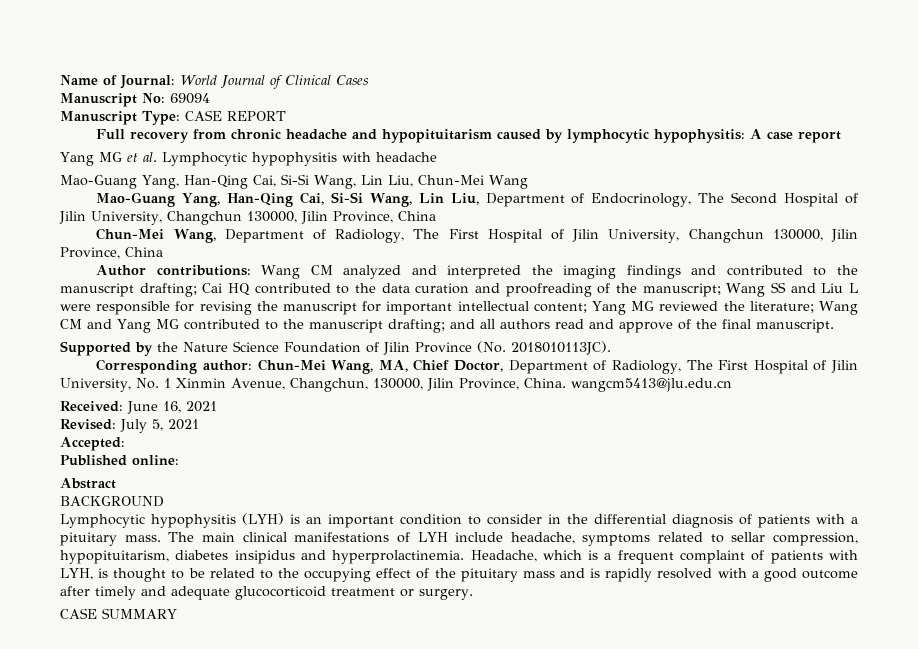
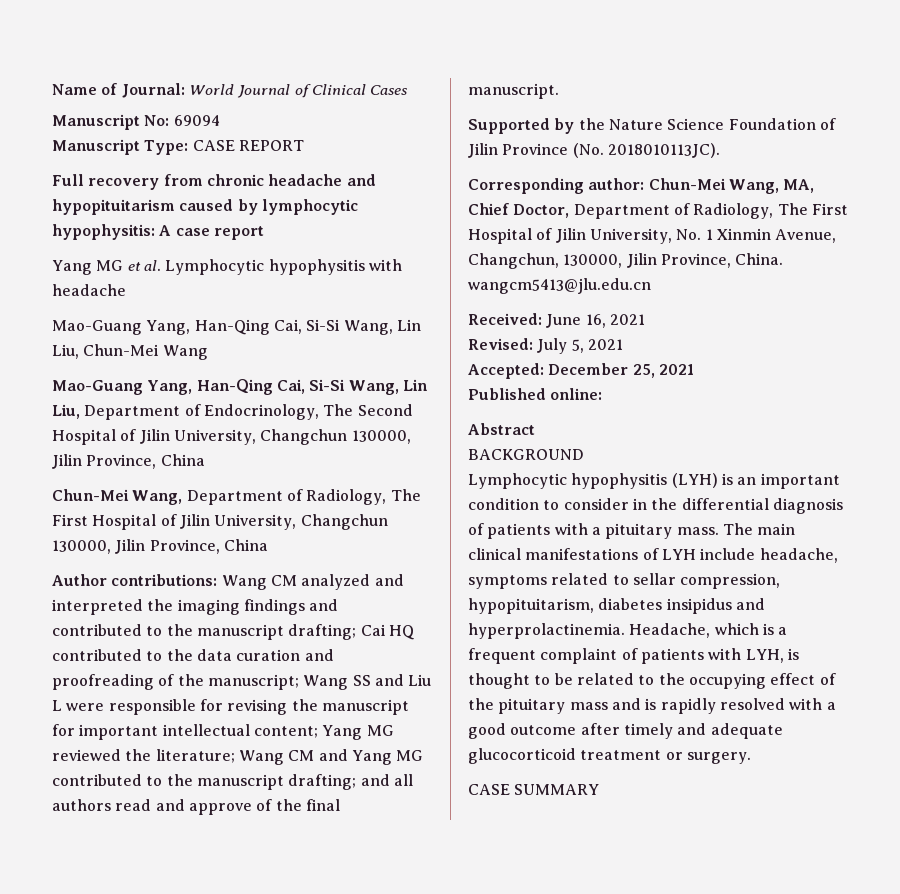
(125, 444) none -> [548,363,694,378] December 25, 2021

